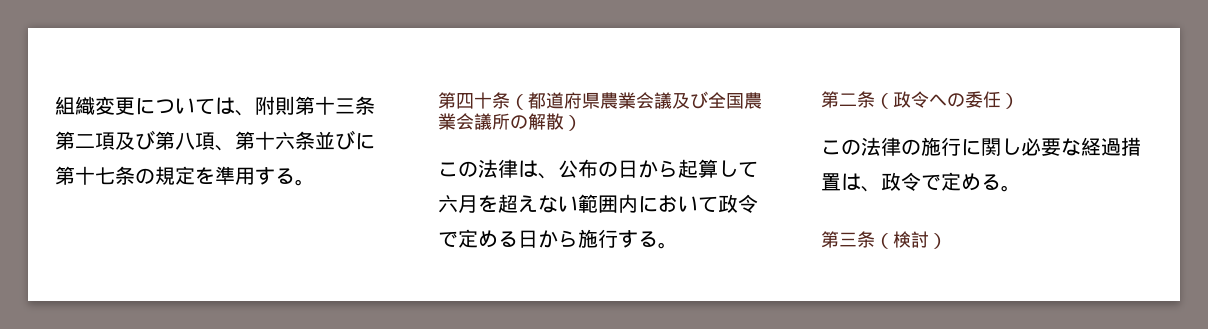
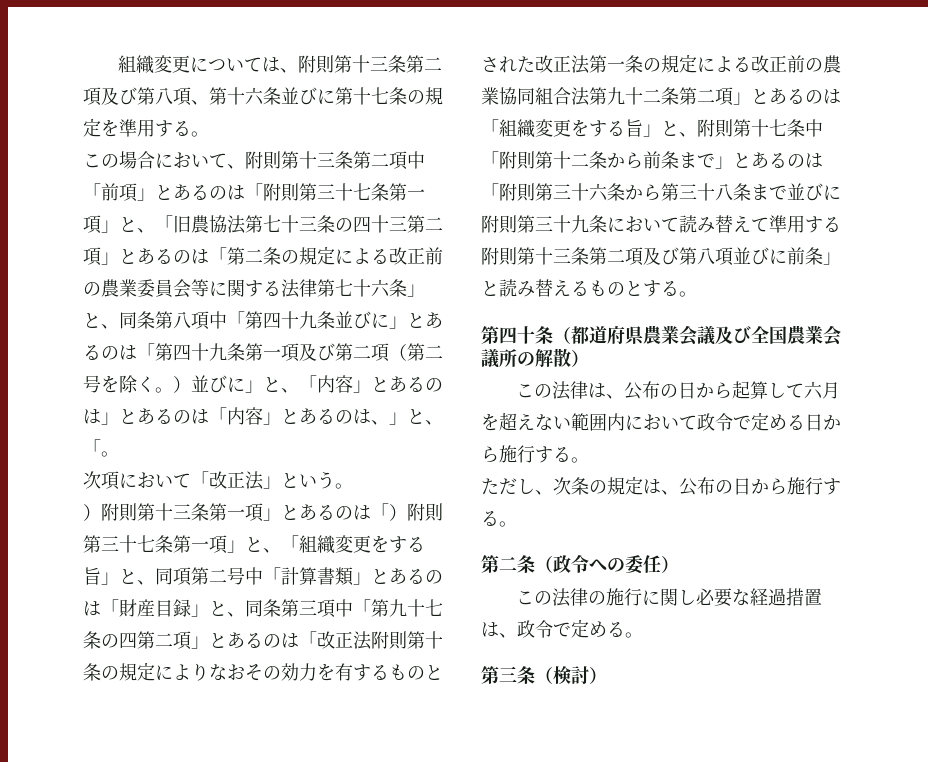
(315, 182) none -> [83,151,425,170] [83,183,425,202] [83,215,443,234] [83,246,443,266] [83,279,425,298] [83,311,443,330] [83,343,443,362] [83,375,443,393] [83,407,443,425] [83,439,119,457] [83,471,353,490] [83,503,443,522] [83,535,425,554] [83,567,443,586] [83,599,443,618] [83,631,443,650] [83,662,443,681] [481,54,841,74] [481,87,841,106] [481,119,823,138] [481,151,823,170] [481,183,841,202] [481,215,841,234] [481,247,841,266] [481,279,697,297] // この場合において、附則第十三条第二項中「前項」とあるのは「附則第三十七条第一項」と、「旧農協法第七十三条の四十三第二項」とあるのは「第二条の規定による改正前の農業委員会等に関する法律第七十六条」と、同条第八項中「第四十九条並びに」とあるのは「第四十九条第一項及び第二項（第二号を除く。）並びに」と、「内容」とあるのは」とあるのは「内容」とあるのは、」と、「。 // 次項において「改正法」という。 // ）附則第十三条第一項」とあるのは「）附則第三十七条第一項」と、「組織変更をする旨」と、同項第二号中「計算書類」とあるのは「財産目録」と、同条第三項中「第九十七条の四第二項」とあるのは「改正法附則第十条の規定によりなおその効力を有するものとされた改正法第一条の規定による改正前の農業協同組合法第九十二条第二項」とあるのは「組織変更をする旨」と、附則第十七条中「附則第十二条から前条まで」とあるのは「附則第三十六条から第三十八条まで並びに附則第三十九条において読み替えて準用する附則第十三条第二項及び第八項並びに前条」と読み替えるものとする。
(678, 245) none -> [481,476,841,496] [481,511,517,527] // ただし、次条の規定は、公布の日から施行する。

